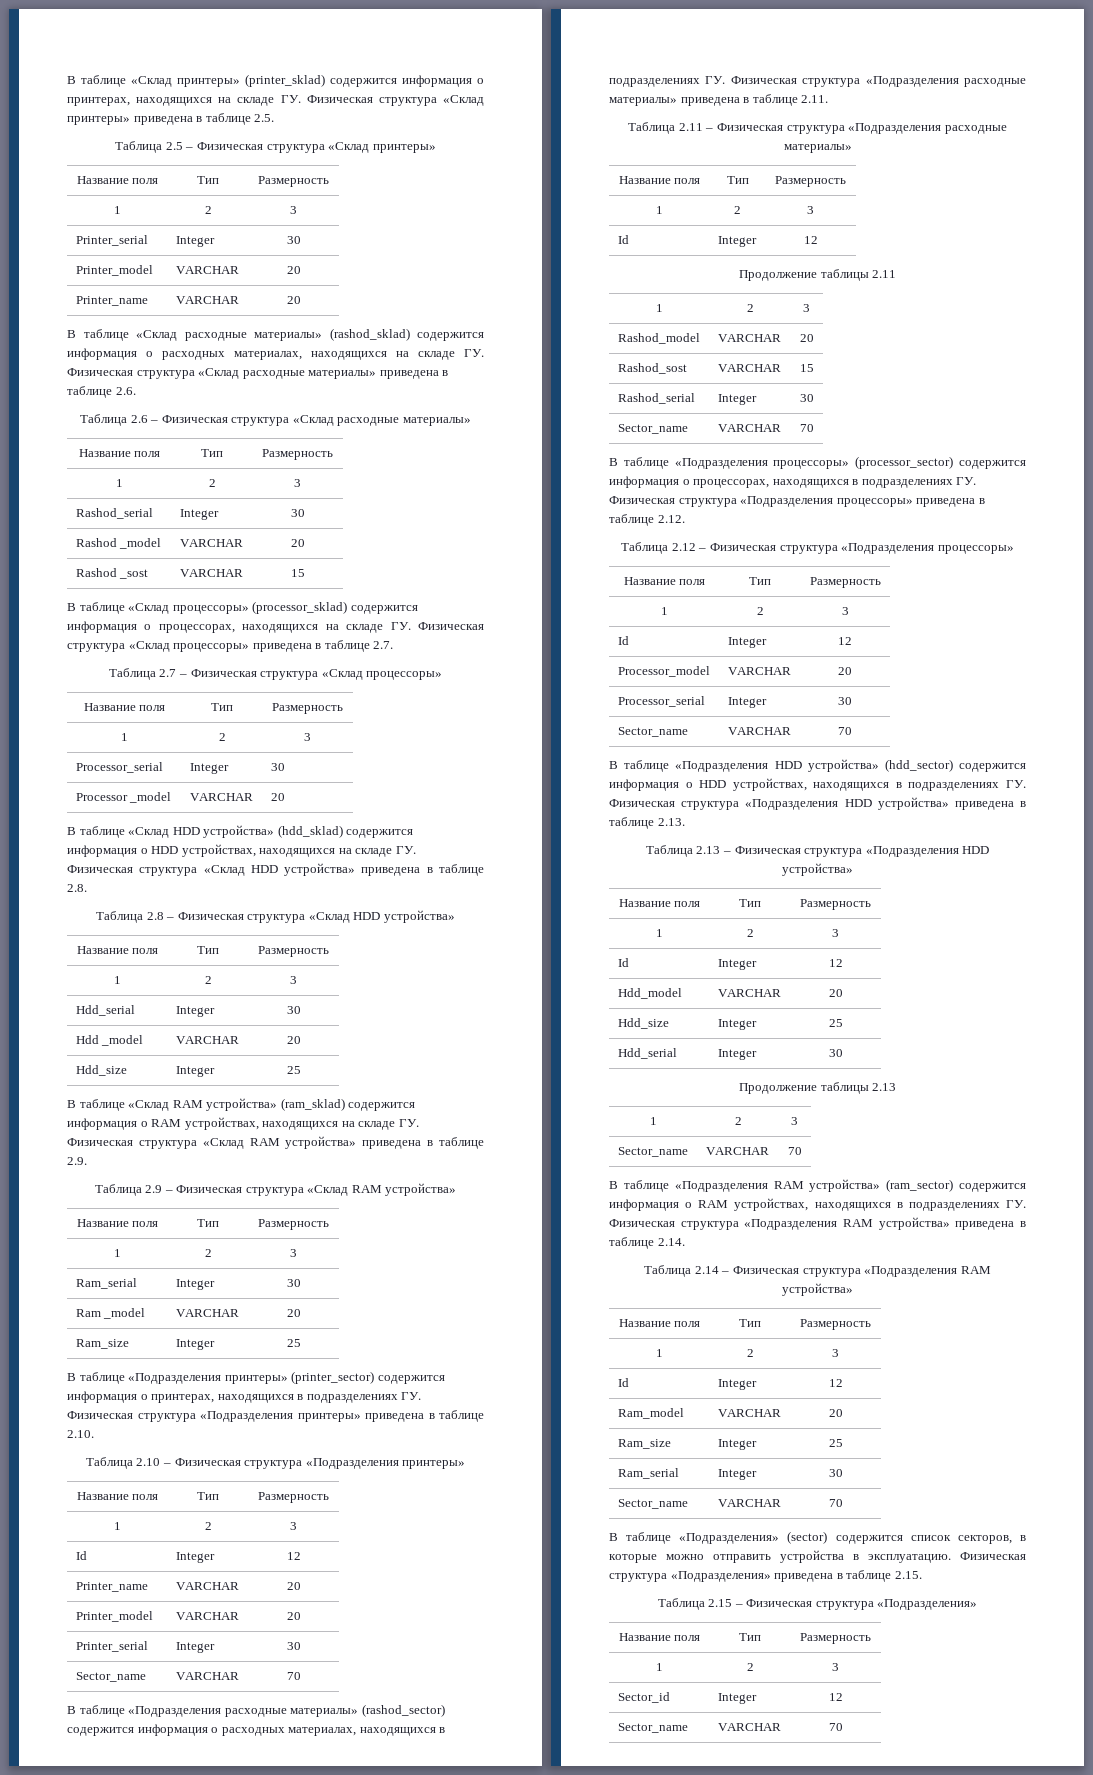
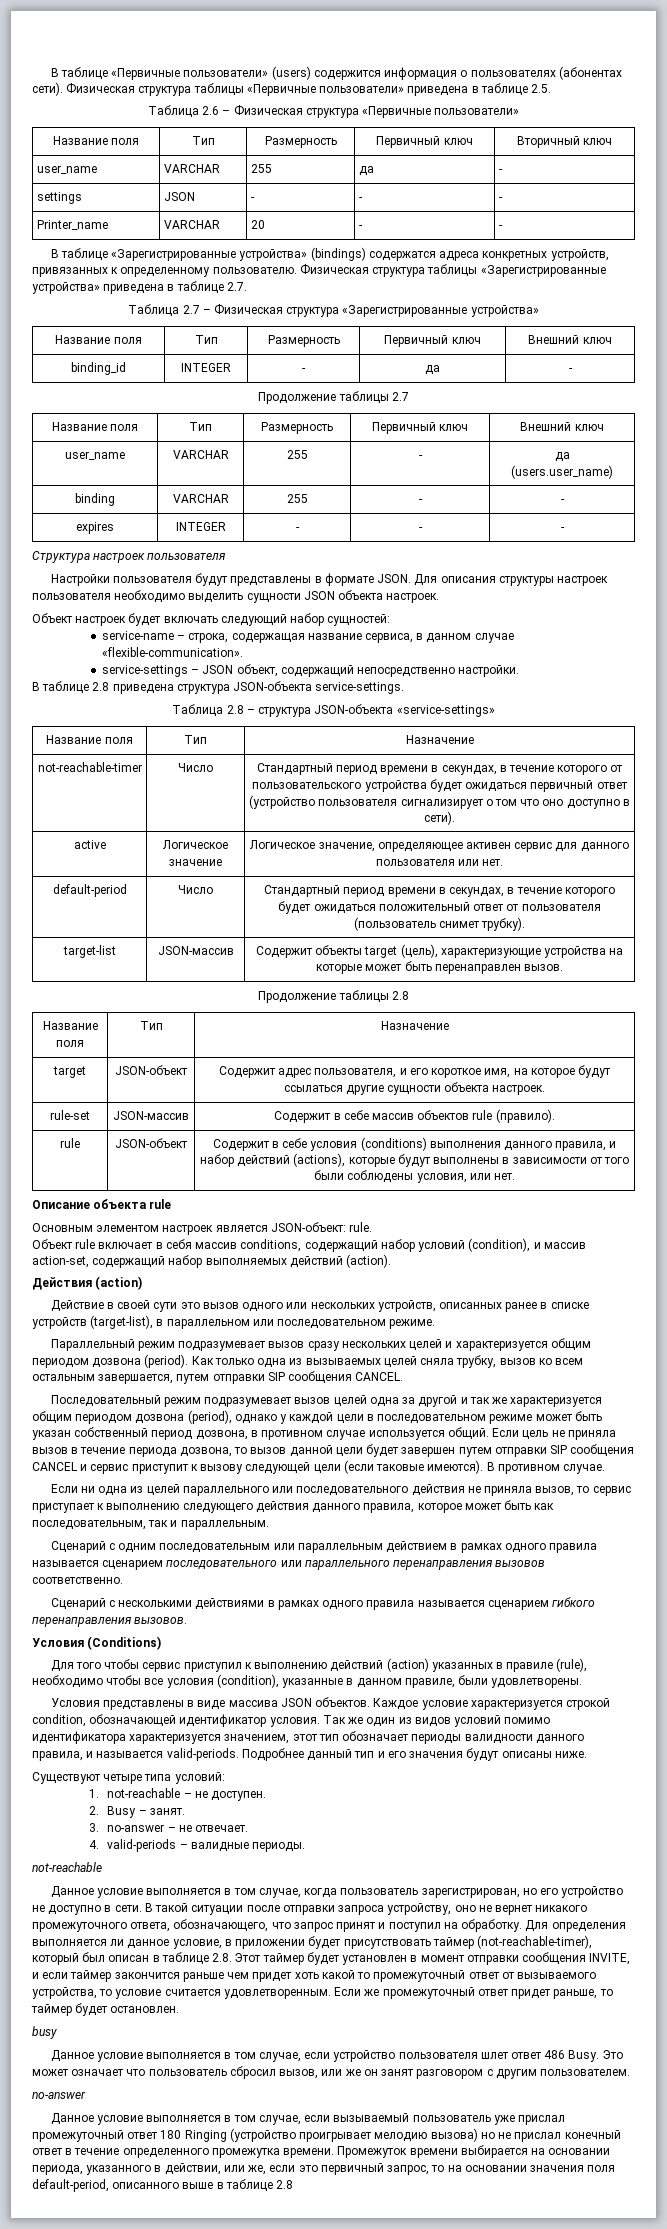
[67,74,484,87] [67,95,484,106] [67,116,130,125] В таблице «Склад принтеры» (printer_sklad) содержится информация о принтерах, находящихся на складе ГУ. Физическая структура «Склад принтеры» -> [50,66,622,80] [32,82,405,96] В таблице «Первичные пользователи» (users) содержится информация о пользователях (абонентах сети). Физическая структура таблицы «Первичные пользователи»
[165,142,436,153] [76,176,159,184] [197,176,219,184] [258,176,329,187] [114,206,121,214] [204,206,212,214] [290,206,297,214] [75,235,148,246] [175,236,215,247] [286,236,301,244] [75,265,153,276] [175,266,239,274] [286,266,301,274] [75,296,148,306] [175,296,239,304] [286,296,301,304] [67,328,484,341] [67,348,484,360] [67,368,449,379] [67,386,136,398] [80,414,471,426] [78,449,161,457] [201,449,223,457] [262,449,333,460] [116,479,123,487] [208,479,216,487] [294,479,301,487] [75,508,153,519] [179,509,219,520] [290,509,305,517] [75,538,162,549] [179,539,243,547] [290,539,305,547] [75,568,149,579] [179,569,243,577] [290,569,305,577] [67,601,418,614] [67,621,485,633] [67,641,250,652] 2.5 – Физическая структура «Склад принтеры» // Название поля | Тип | Размерность // 1 | 2 | 3 // Printer_serial | Integer | 30 // Printer_model | VARCHAR | 20 // Printer_name | VARCHAR | 20 // В таблице «Склад расходные материалы» (rashod_sklad) содержится информация о расходных материалах, находящихся на складе ГУ. Физическая структура «Склад расходные материалы» приведена в таблице 2.6. // Таблица 2.6 – Физическая структура «Склад расходные материалы» // Название поля | Тип | Размерность // 1 | 2 | 3 // Rashod_serial | Integer | 30 // Rashod _model | VARCHAR | 20 // Rashod _sost | VARCHAR | 15 // В таблице «Склад процессоры» (processor_sklad) содержится информация о процессорах, находящихся на складе ГУ. Физическая структура «Склад процессоры» -> [202,105,520,118] [52,136,140,145] [191,136,215,145] [264,136,337,148] [376,136,473,148] [516,136,613,148] [36,165,97,174] [163,164,220,173] [250,164,272,173] [358,166,374,176] [498,169,503,173] [36,192,82,204] [163,192,195,201] [250,197,255,201] [358,197,363,201] [498,197,503,201] [36,220,108,230] [163,220,220,229] [250,220,265,229] [358,225,363,229] [498,225,503,229] [50,247,609,261] [32,264,606,277] [32,282,100,294] 2.6 – Физическая структура «Первичные пользователи» // Название поля | Тип | Размерность | Первичный ключ | Вторичный ключ // user_name | VARCHAR | 255 | да | - // settings | JSON | - | - | - // Printer_name | VARCHAR | 20 | - | - // В таблице «Зарегистрированные устройства» (bindings) содержатся адреса конкретных устройств, привязанных к определенному пользователю. Физическая структура таблицы «Зарегистрированные устройства»
[321,669,443,680] [83,703,166,711] [211,703,233,711] [272,703,343,714] [121,733,128,741] [218,733,226,741] [304,733,311,741] [75,762,163,773] [189,763,229,774] [270,763,285,771] [75,792,172,803] [189,793,253,801] [270,793,285,801] [67,825,414,838] [67,844,416,857] [67,863,484,876] [67,884,87,892] [96,910,455,923] [76,946,159,954] [197,946,219,954] [258,946,329,957] [114,976,121,984] [204,976,212,984] [290,976,297,984] [75,1005,135,1016] [175,1006,215,1017] [286,1006,301,1014] [75,1035,144,1046] [175,1036,239,1044] [286,1036,301,1044] [75,1065,127,1076] [175,1066,215,1077] [286,1066,301,1074] [67,1098,416,1111] [67,1117,419,1130] [67,1136,484,1149] [67,1157,87,1165] [94,1183,457,1196] [76,1219,159,1227] [197,1219,219,1227] [258,1219,329,1230] [114,1249,121,1257] [204,1249,212,1257] [290,1249,297,1257] [75,1278,137,1289] [175,1279,215,1290] [286,1279,301,1287] [75,1308,146,1319] [175,1309,239,1317] [286,1309,301,1317] [75,1339,129,1349] [175,1339,215,1350] [286,1339,301,1347] [67,1371,445,1384] [67,1391,422,1403] [67,1410,484,1422] [67,1430,94,1438] [85,1457,466,1469] [76,1492,159,1500] [197,1492,219,1500] [258,1492,329,1503] [114,1522,121,1530] [204,1522,212,1530] [290,1522,297,1530] [75,1551,87,1560] [175,1552,215,1563] [286,1552,301,1560] [75,1582,148,1592] [175,1582,239,1590] [286,1582,301,1590] [75,1611,153,1622] [175,1612,239,1620] [286,1612,301,1620] [75,1641,148,1652] [175,1642,215,1653] [286,1642,301,1650] [75,1672,146,1682] [175,1672,239,1680] [286,1672,301,1680] [67,1704,445,1717] [67,1724,446,1736] [609,76,1026,87] [609,94,829,106] [628,122,1007,134] [783,144,852,153] [618,176,701,184] [726,176,749,184] [775,176,846,187] [656,206,663,214] [734,206,741,214] [807,206,814,214] [617,235,629,244] [717,236,757,247] [803,236,818,244] [738,269,897,281] [656,304,663,312] [746,304,754,312] [803,304,810,312] [617,333,700,344] [717,334,781,342] [799,334,814,342] [617,363,687,374] [717,364,781,372] [799,364,814,372] [617,393,695,404] [717,394,757,405] [799,394,814,402] [617,424,688,434] [717,424,781,432] [799,424,814,432] [609,456,1026,469] [609,476,977,488] [609,496,985,507] [609,514,685,526] [621,542,1014,554] [623,577,706,585] [749,577,771,585] [809,577,881,588] [661,607,668,615] [756,607,764,615] [841,607,849,615] [617,636,629,645] [727,637,767,648] [838,637,852,645] [617,666,710,677] [727,667,791,675] [838,667,852,675] [617,696,705,707] [727,697,767,708] [838,697,852,705] [617,727,688,737] [727,727,791,735] [838,727,852,735] [609,759,1026,772] [609,778,1026,791] [609,797,1026,810] [609,817,685,829] [645,845,990,857] [782,863,853,876] [618,899,701,907] [739,899,761,907] [800,899,871,910] [656,929,663,937] [746,929,754,937] [832,929,839,937] [617,958,629,967] [717,959,757,970] [828,959,843,967] [617,988,682,999] [717,989,781,997] [828,989,843,997] [617,1018,669,1029] [717,1019,757,1030] [828,1019,843,1027] [617,1048,677,1059] [717,1049,757,1060] [828,1049,843,1057] [738,1082,897,1094] [650,1117,657,1125] [734,1117,742,1125] [791,1117,798,1125] [617,1147,688,1157] [705,1147,769,1155] [787,1147,802,1155] [609,1179,1026,1192] [609,1198,1026,1211] [609,1217,1026,1230] [609,1237,685,1249] [644,1265,991,1277] [782,1283,853,1296] [618,1319,701,1327] [739,1319,761,1327] [800,1319,871,1330] [656,1349,663,1357] [746,1349,754,1357] [832,1349,839,1357] [617,1378,629,1387] [717,1379,757,1390] [828,1379,843,1387] [617,1408,684,1419] [717,1409,781,1417] [828,1409,843,1417] [617,1439,671,1449] [717,1439,757,1450] [828,1439,843,1447] [617,1468,679,1479] [717,1469,757,1480] [828,1469,843,1477] [617,1499,688,1509] [717,1499,781,1507] [828,1499,843,1507] [609,1531,1026,1544] [609,1550,1026,1563] [609,1570,922,1582] [657,1598,978,1610] [618,1633,701,1641] [739,1633,761,1641] [800,1633,871,1644] [656,1663,663,1671] [746,1663,754,1671] [832,1663,839,1671] [617,1692,670,1703] [717,1693,757,1704] [828,1693,843,1701] [617,1723,688,1733] [717,1723,781,1731] [828,1723,843,1731] «Склад процессоры» // Название поля | Тип | Размерность // 1 | 2 | 3 // Processor_serial | Integer | 30 // Processor _model | VARCHAR | 20 // В таблице «Склад HDD устройства» (hdd_sklad) содержится информация о HDD устройствах, находящихся на складе ГУ. Физическая структура «Склад HDD устройства» приведена в таблице 2.8. // Таблица 2.8 – Физическая структура «Склад HDD устройства» // Название поля | Тип | Размерность // 1 | 2 | 3 // Hdd_serial | Integer | 30 // Hdd _model | VARCHAR | 20 // Hdd_size | Integer | 25 // В таблице «Склад RAM устройства» (ram_sklad) содержится информация о RAM устройствах, находящихся на складе ГУ. Физическая структура «Склад RAM устройства» приведена в таблице 2.9. // Таблица 2.9 – Физическая структура «Склад RAM устройства» // Название поля | Тип | Размерность // 1 | 2 | 3 // Ram_serial | Integer | 30 // Ram _model | VARCHAR | 20 // Ram_size | Integer | 25 // В таблице «Подразделения принтеры» (printer_sector) содержится информация о принтерах, находящихся в подразделениях ГУ. Физическая структура «Подразделения принтеры» приведена в таблице 2.10. // Таблица 2.10 – Физическая структура «Подразделения принтеры» // Название поля | Тип | Размерность // 1 | 2 | 3 // Id | Integer | 12 // Printer_name | VARCHAR | 20 // Printer_model | VARCHAR | 20 // Printer_serial | Integer | 30 // Sector_name | VARCHAR | 70 // В таблице «Подразделения расходные материалы» (rashod_sector) содержится информация о расходных материалах, находящихся в подразделениях ГУ. Физическая структура «Подразделения расходные материалы» приведена в таблице 2.11. // Таблица 2.11 – Физическая структура «Подразделения расходные материалы» // Название поля | Тип | Размерность // 1 | 2 | 3 // Id | Integer | 12 // Продолжение таблицы 2.11 // 1 | 2 | 3 // Rashod_model | VARCHAR | 20 // Rashod_sost | VARCHAR | 15 // Rashod_serial | Integer | 30 // Sector_name | VARCHAR | 70 // В таблице «Подразделения процессоры» (processor_sector) содержится информация о процессорах, находящихся в подразделениях ГУ. Физическая структура «Подразделения процессоры» приведена в таблице 2.12. // Таблица 2.12 – Физическая структура «Подразделения процессоры» // Название поля | Тип | Размерность // 1 | 2 | 3 // Id | Integer | 12 // Processor_model | VARCHAR | 20 // Processor_serial | Integer | 30 // Sector_name | VARCHAR | 70 // В таблице «Подразделения HDD устройства» (hdd_sector) содержится информация о HDD устройствах, находящихся в подразделениях ГУ. Физическая структура «Подразделения HDD устройства» приведена в таблице 2.13. // Таблица 2.13 – Физическая структура «Подразделения HDD устройства» // Название поля | Тип | Размерность // 1 | 2 | 3 // Id | Integer | 12 // Hdd_model | VARCHAR | 20 // Hdd_size | Integer | 25 // Hdd_serial | Integer | 30 // Продолжение таблицы 2.13 // 1 | 2 | 3 // Sector_name | VARCHAR | 70 // В таблице «Подразделения RAM устройства» (ram_sector) содержится информация о RAM устройствах, находящихся в подразделениях ГУ. Физическая структура «Подразделения RAM устройства» приведена в таблице 2.14. // Таблица 2.14 – Физическая структура «Подразделения RAM устройства» // Название поля | Тип | Размерность // 1 | 2 | 3 // Id | Integer | 12 // Ram_model | VARCHAR | 20 // Ram_size | Integer | 25 // Ram_serial | Integer | 30 // Sector_name | VARCHAR | 70 // В таблице «Подразделения» (sector) содержится список секторов, в которые можно отправить устройства в эксплуатацию. Физическая структура «Подразделения» приведена в таблице 2.15. // Таблица 2.15 – Физическая структура «Подразделения» // Название поля | Тип | Размерность // 1 | 2 | 3 // Sector_id | Integer | 12 // Sector_name | VARCHAR | 70 -> [342,305,539,317] [55,335,142,344] [194,335,218,344] [267,335,340,347] [384,335,481,347] [528,335,612,344] [71,362,126,375] [181,363,232,372] [302,368,306,372] [425,365,440,375] [568,368,573,372] [258,391,409,404] [51,422,139,431] [189,422,213,431] [261,422,333,434] [371,422,469,434] [520,422,604,431] [65,451,125,460] [172,450,229,459] [286,450,308,459] [418,455,423,459] [554,452,570,462] [511,465,613,479] [75,493,115,506] [172,494,229,503] [286,494,308,503] [418,499,423,503] [560,499,565,503] [76,522,114,534] [175,522,226,531] [295,527,300,531] [418,527,423,531] [560,527,565,531] [32,551,226,563] [50,573,609,586] [32,590,440,603] [32,613,391,626] [101,631,514,643] [101,647,243,657] [101,664,520,677] [32,681,405,694] [172,704,495,717] [46,735,133,744] [184,735,208,744] [405,735,474,744] [37,762,142,772] [178,763,214,772] [256,763,624,775] [252,779,628,792] [249,795,630,809] [423,811,455,825] [73,840,106,849] [163,840,228,849] [169,859,223,866] [250,840,629,852] [375,859,504,866] [52,884,127,897] [178,885,214,894] [264,885,615,897] [278,901,601,914] [353,917,526,931] [62,945,116,958] [157,946,234,955] [255,944,624,958] [316,961,563,974] [258,990,409,1003] [42,1021,98,1030] [56,1040,84,1047] [139,1021,163,1030] [380,1021,449,1030] [53,1066,86,1078] [115,1065,188,1075] [218,1065,612,1078] [283,1082,546,1095] [50,1110,90,1120] [113,1111,189,1120] [274,1109,555,1123] [60,1138,80,1148] [115,1138,188,1148] [212,1137,617,1151] [199,1153,630,1167] [314,1170,515,1183] [32,1199,172,1209] [32,1222,373,1235] [32,1238,586,1252] [32,1254,392,1268] [32,1276,143,1290] [50,1300,589,1312] [32,1315,436,1329] [50,1338,591,1351] [32,1354,584,1368] [32,1371,404,1384] [50,1395,603,1407] [32,1410,602,1424] [32,1427,616,1440] [32,1444,635,1457] [32,1460,606,1474] [50,1484,631,1496] [32,1500,555,1513] [32,1520,269,1530] [50,1541,598,1553] [32,1560,546,1570] [32,1577,123,1584] [50,1597,596,1610] [32,1617,188,1627] [32,1636,162,1650] [50,1658,588,1672] [32,1674,583,1688] [50,1697,611,1710] [32,1714,551,1727] [32,1731,584,1744] [32,1748,587,1761] [32,1772,225,1784] [88,1788,267,1801] [88,1806,185,1818] [88,1823,249,1832] [88,1839,306,1852] [32,1862,102,1872] [50,1886,624,1898] [32,1903,588,1915] [32,1919,626,1932] [32,1935,593,1949] [32,1952,631,1965] [32,1970,597,1982] [32,1987,613,1999] [31,2003,180,2016] [32,2026,57,2039] [50,2050,623,2062] [32,2066,631,2079] [32,2091,86,2099] [50,2113,566,2125] [32,2128,621,2142] [32,2145,611,2158] [32,2163,616,2175] [32,2179,294,2192] «Зарегистрированные устройства» // Название поля | Тип | Размерность | Первичный ключ | Внешний ключ // binding_id | INTEGER | - | да | - // Продолжение таблицы 2.7 // Название поля | Тип | Размерность | Первичный ключ | Внешний ключ // user_name | VARCHAR | 255 | - | да // (users.user_name) // binding | VARCHAR | 255 | - | - // expires | INTEGER | - | - | - // Структура настроек пользователя // Настройки пользователя будут представлены в формате JSON. Для описания структуры настроек пользователя необходимо выделить сущности JSON объекта настроек. // Объект настроек будет включать следующий набор сущностей: // service-name – строка, содержащая название сервиса, в данном случае «flexible-communication». // service-settings – JSON объект, содержащий непосредственно настройки. // В таблице 2.8 приведена структура JSON-объекта service-settings. // Таблица 2.8 – структура JSON-объекта «service-settings» // Название поля | Тип | Назначение // not-reachable-timer | Число | Стандартный период времени в секундах, в течение которого от пользовательского устройства будет ожидаться первичный ответ (устройство пользователя сигнализирует о том что оно доступно в сети). // active | Логическое значение | Логическое значение, определяющее активен сервис для данного пользователя или нет. // default-period | Число | Стандартный период времени в секундах, в течение которого будет ожидаться положительный ответ от пользователя (пользователь снимет трубку). // target-list | JSON-массив | Содержит объекты target (цель), характеризующие устройства на которые может быть перенаправлен вызов. // Продолжение таблицы 2.8 // Название поля | Тип | Назначение // target | JSON-объект | Содержит адрес пользователя, и его короткое имя, на которое будут ссылаться другие сущности объекта настроек. // rule-set | JSON-массив | Содержит в себе массив объектов rule (правило). // rule | JSON-объект | Содержит в себе условия (conditions) выполнения данного правила, и набор действий (actions), которые будут выполнены в зависимости от того были соблюдены условия, или нет. // Описание объекта rule // Основным элементом настроек является JSON-объект: rule. // Объект rule включает в себя массив conditions, содержащий набор условий (condition), и массив action-set, содержащий набор выполняемых действий (action). // Действия (action) // Действие в своей сути это вызов одного или нескольких устройств, описанных ранее в списке устройств (target-list), в параллельном или последовательном режиме. // Параллельный режим подразумевает вызов сразу нескольких целей и характеризуется общим периодом дозвона (period). Как только одна из вызываемых целей сняла трубку, вызов ко всем остальным завершается, путем отправки SIP сообщения CANCEL. // Последовательный режим подразумевает вызов целей одна за другой и так же характеризуется общим периодом дозвона (period), однако у каждой цели в последовательном режиме может быть указан собственный период дозвона, в противном случае используется общий. Если цель не приняла вызов в течение периода дозвона, то вызов данной цели будет завершен путем отправки SIP сообщения CANCEL и сервис приступит к вызову следующей цели (если таковые имеются). В противном случае. // Если ни одна из целей параллельного или последовательного действия не приняла вызов, то сервис приступает к выполнению следующего действия данного правила, которое может быть как последовательным, так и параллельным. // Сценарий с одним последовательным или параллельным действием в рамках одного правила называется сценарием последовательного или параллельного перенаправления вызовов соответственно. // Сценарий с несколькими действиями в рамках одного правила называется сценарием гибкого перенаправления вызовов. // Условия (Conditions) // Для того чтобы сервис приступил к выполнению действий (action) указанных в правиле (rule), необходимо чтобы все условия (condition), указанные в данном правиле, были удовлетворены. // Условия представлены в виде массива JSON объектов. Каждое условие характеризуется строкой condition, обозначающей идентификатор условия. Так же один из видов условий помимо идентификатора характеризуется значением, этот тип обозначает периоды валидности данного правила, и называется valid-periods. Подробнее данный тип и его значения будут описаны ниже. // Существуют четыре типа условий: // 1. not-reachable – не доступен. // 2. Busy – занят. // 3. no-answer – не отвечает. // 4. valid-periods – валидные периоды. // not-reachable // Данное условие выполняется в том случае, когда пользователь зарегистрирован, но его устройство не доступно в сети. В такой ситуации после отправки запроса устройству, оно не вернет никакого промежуточного ответа, обозначающего, что запрос принят и поступил на обработку. Для определения выполняется ли данное условие, в приложении будет присутствовать таймер (not-reachable-timer), который был описан в таблице 2.8. Этот таймер будет установлен в момент отправки сообщения INVITE, и если таймер закончится раньше чем придет хоть какой то промежуточный ответ от вызываемого устройства, то условие считается удовлетворенным. Если же промежуточный ответ придет раньше, то таймер будет остановлен. // busy // Данное условие выполняется в том случае, если устройство пользователя шлет ответ 486 Busy. Это может означает что пользователь сбросил вызов, или же он занят разговором с другим пользователем. // no-answer // Данное условие выполняется в том случае, если вызываемый пользователь уже прислал промежуточный ответ 180 Ringing (устройство проигрывает мелодию вызова) но не прислал конечный ответ в течение определенного промежутка времени. Промежуток времени выбирается на основании периода, указанного в действии, или же, если это первичный запрос, то на основании значения поля default-period, описанного выше в таблице 2.8

